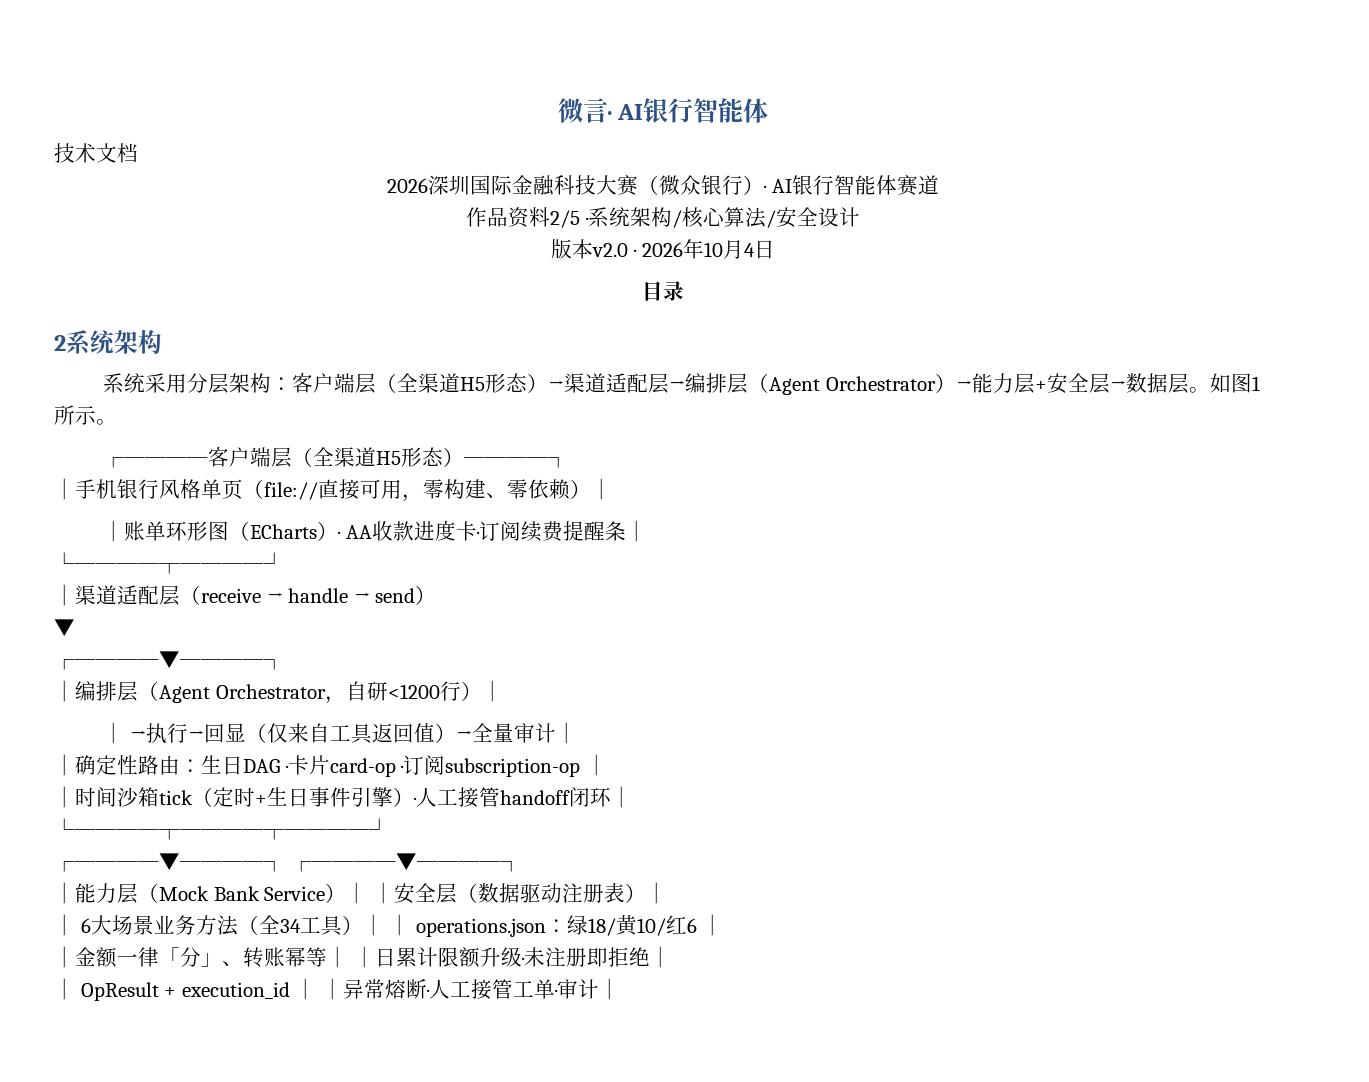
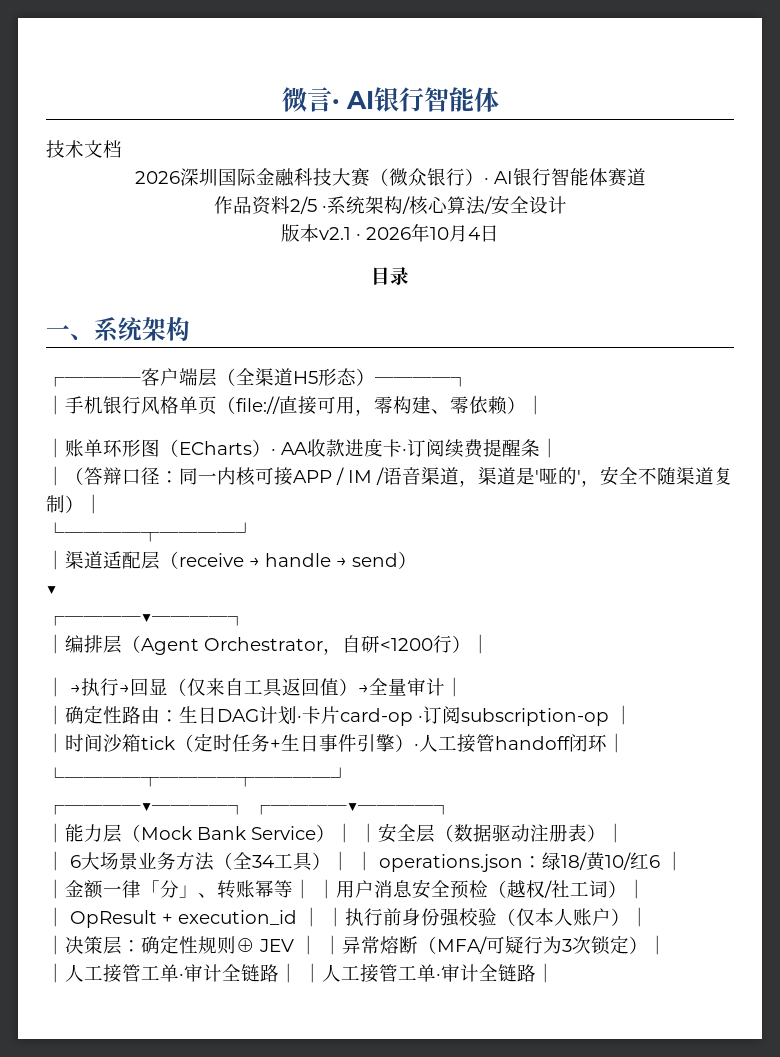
[592,243,629,257] v2.0 -> [319,227,351,240] v2.1
[54,330,162,355] [103,373,1260,395] [54,405,117,425] 2系统架构 // 系统采用分层架构：客户端层（全渠道H5形态）→渠道适配层→编排层（Agent Orchestrator）→能力层+安全层→数据层。如图1所示。 -> [46,317,190,342] 一、系统架构
(647, 531) none -> [46,466,733,487] [46,494,103,514] // │（答辩口径：同一内核可接APP / IM /语音渠道，渠道是'哑的'，安全不随渠道复制）│
(280, 766) none -> [259,706,297,725] 计划
(255, 797) none -> [232,734,270,752] 任务
[374,947,650,968] 日累计限额升级·未注册即拒绝 -> [336,879,627,899] 用户消息安全预检（越权/社工词）
[342,979,599,1000] 异常熔断·人工接管工单·审计 -> [345,907,649,927] [46,935,667,955] [46,963,536,983] 执行前身份强校验（仅本人账户）│ // │决策层：确定性规则⊕ JEV │ │异常熔断（MFA/可疑行为3次锁定）│ // │人工接管工单·审计全链路│ │人工接管工单·审计全链路

